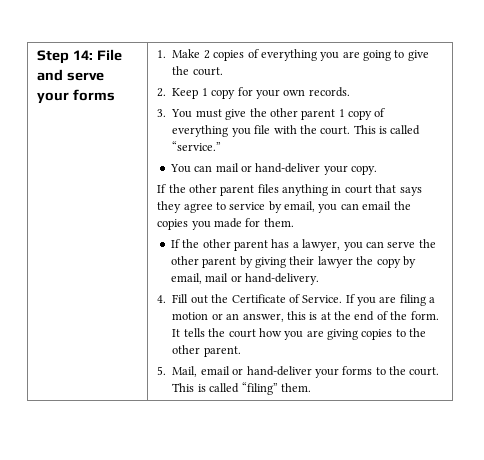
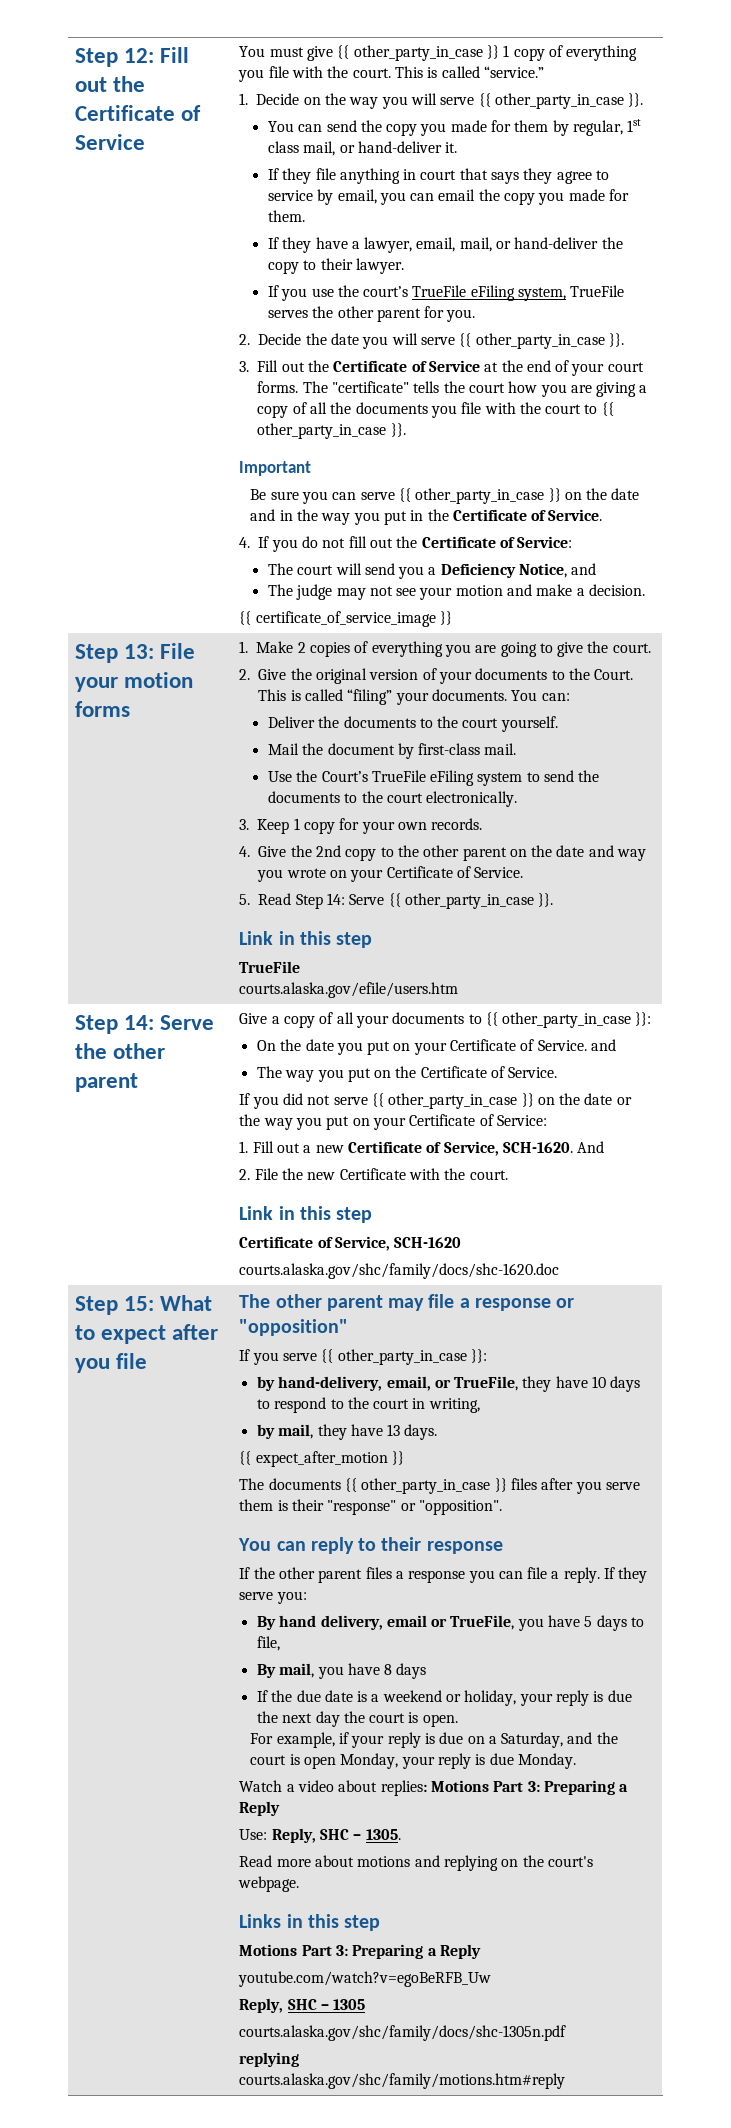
[37,49,122,64] [37,69,105,81] [37,92,70,104] Step 14: File and serve your -> [75,47,190,67] [75,76,146,92] [75,105,202,121] [75,134,146,150] [239,45,638,61] [238,66,544,82] [239,93,644,109] [267,119,642,136] [267,141,458,156] [267,168,610,184] [267,189,630,205] [267,210,305,222] [267,237,623,253] [267,258,404,274] [267,285,625,301] [267,306,476,322] [239,333,624,349] [239,360,644,376] [257,381,648,397] [257,402,614,418] [257,423,406,439] [239,461,312,476] [250,488,640,504] [250,509,603,525] [239,536,573,552] [267,563,597,579] [267,584,646,600] [239,611,452,627] [75,643,196,663] [75,672,194,692] Step 12: Fill out the Certificate of Service | You must give {{ other_party_in_case }} 1 copy of everything you file with the court. This is called “service.” // 1. Decide on the way you will serve {{ other_party_in_case }}. // You can send the copy you made for them by regular, 1st class mail, or hand-deliver it. // If they file anything in court that says they agree to service by email, you can email the copy you made for them. // If they have a lawyer, email, mail, or hand-deliver the copy to their lawyer. // If you use the court’s TrueFile eFiling system, TrueFile serves the other parent for you. // 2. Decide the date you will serve {{ other_party_in_case }}. // 3. Fill out the Certificate of Service at the end of your court forms. The "certificate" tells the court how you are giving a copy of all the documents you file with the court to {{ other_party_in_case }}. // Important // Be sure you can serve {{ other_party_in_case }} on the date and in the way you put in the Certificate of Service. // 4. If you do not fill out the Certificate of Service: // The court will send you a Deficiency Notice, and // The judge may not see your motion and make a decision. // {{ certificate_of_service_image }} // Step 13: File your motion
(167, 92) none -> [258,668,634,684] [258,689,570,705] [267,716,558,732] [267,743,517,759] [267,770,600,786] [267,791,518,807] [239,819,250,830] Give the original version of your documents to the Court. This is called “filing” your documents. You can: // Deliver the documents to the court yourself. // Mail the document by first-class mail. // Use the Court’s TrueFile eFiling system to send the documents to the court electronically. // 3.
[157,108,386,120] [172,125,421,137] [172,141,222,151] [169,163,378,175] 3. You must give the other parent 1 copy of everything you file with the court. This is called “service.” // You can mail or hand-deliver your copy. -> [239,845,647,861] [257,866,524,882] [239,893,554,909] [239,931,373,948] [239,961,301,973] [239,982,459,998] [75,1015,215,1034] [75,1043,166,1059] [75,1073,139,1092] [239,1012,652,1028] [256,1039,617,1055] [256,1066,558,1082] [239,1093,632,1109] [239,1114,547,1130] [239,1141,605,1156] [239,1168,508,1180] [239,1206,373,1223] [239,1236,462,1251] [239,1263,560,1279] [75,1295,213,1315] [75,1324,219,1344] [75,1353,148,1373] [239,1294,575,1311] [239,1319,349,1336] [239,1349,487,1365] [256,1376,641,1392] [256,1397,480,1413] [256,1424,438,1440] [239,1451,404,1467] [239,1478,640,1494] [239,1499,502,1515] [238,1537,503,1554] 4. Give the 2nd copy to the other parent on the date and way you wrote on your Certificate of Service. // 5. Read Step 14: Serve {{ other_party_in_case }}. // Link in this step // TrueFile // courts.alaska.gov/efile/users.htm // Step 14: Serve the other parent | Give a copy of all your documents to {{ other_party_in_case }}: // On the date you put on your Certificate of Service. and // The way you put on the Certificate of Service. // If you did not serve {{ other_party_in_case }} on the date or the way you put on your Certificate of Service: // 1. Fill out a new Certificate of Service, SCH-1620. And // 2. File the new Certificate with the court. // Link in this step // Certificate of Service, SCH-1620 // courts.alaska.gov/shc/family/docs/shc-1620.doc // Step 15: What to expect after you file | The other parent may file a response or "opposition" // If you serve {{ other_party_in_case }}: // by hand-delivery, email, or TrueFile, they have 10 days to respond to the court in writing, // by mail, they have 13 days. // {{ expect_after_motion }} // The documents {{ other_party_in_case }} files after you serve them is their "response" or "opposition". // You can reply to their response
[282,184,422,196] [157,201,411,213] [157,218,294,230] [170,239,436,251] [170,256,416,268] [170,273,320,285] [157,294,436,306] [172,311,439,322] [172,328,427,340] [172,345,241,357] [157,366,440,378] [172,382,311,395] anything in court that says they agree to service by email, you can email the copies you made for them. // If the other parent has a lawyer, you can serve the other parent by giving their lawyer the copy by email, mail or hand-delivery. // 4. Fill out the Certificate of Service. If you are filing a motion or an answer, this is at the end of the form. It tells the court how you are giving copies to the other parent. // 5. Mail, email or hand-deliver your forms to the court. This is called “filing” them. -> [395,1567,648,1583] [239,1591,307,1604] [256,1615,645,1631] [256,1636,280,1651] [256,1663,427,1679] [256,1690,632,1706] [256,1711,458,1727] [250,1732,618,1748] [250,1753,576,1769] [239,1780,629,1796] [239,1801,281,1816] [239,1828,401,1843] [239,1855,593,1871] [238,1876,300,1892] [239,1914,381,1931] [239,1944,481,1959] [238,1971,492,1987] [239,1998,366,2013] [239,2025,567,2041] [239,2052,300,2067] [239,2073,566,2089] a response you can file a reply. If they serve you: // By hand delivery, email or TrueFile, you have 5 days to file, // By mail, you have 8 days // If the due date is a weekend or holiday, your reply is due the next day the court is open. // For example, if your reply is due on a Saturday, and the court is open Monday, your reply is due Monday. // Watch a video about replies: Motions Part 3: Preparing a Reply // Use: Reply, SHC – 1305. // Read more about motions and replying on the court's webpage. // Links in this step // Motions Part 3: Preparing a Reply // youtube.com/watch?v=egoBeRFB_Uw // Reply, SHC – 1305 // courts.alaska.gov/shc/family/docs/shc-1305n.pdf // replying // courts.alaska.gov/shc/family/motions.htm#reply

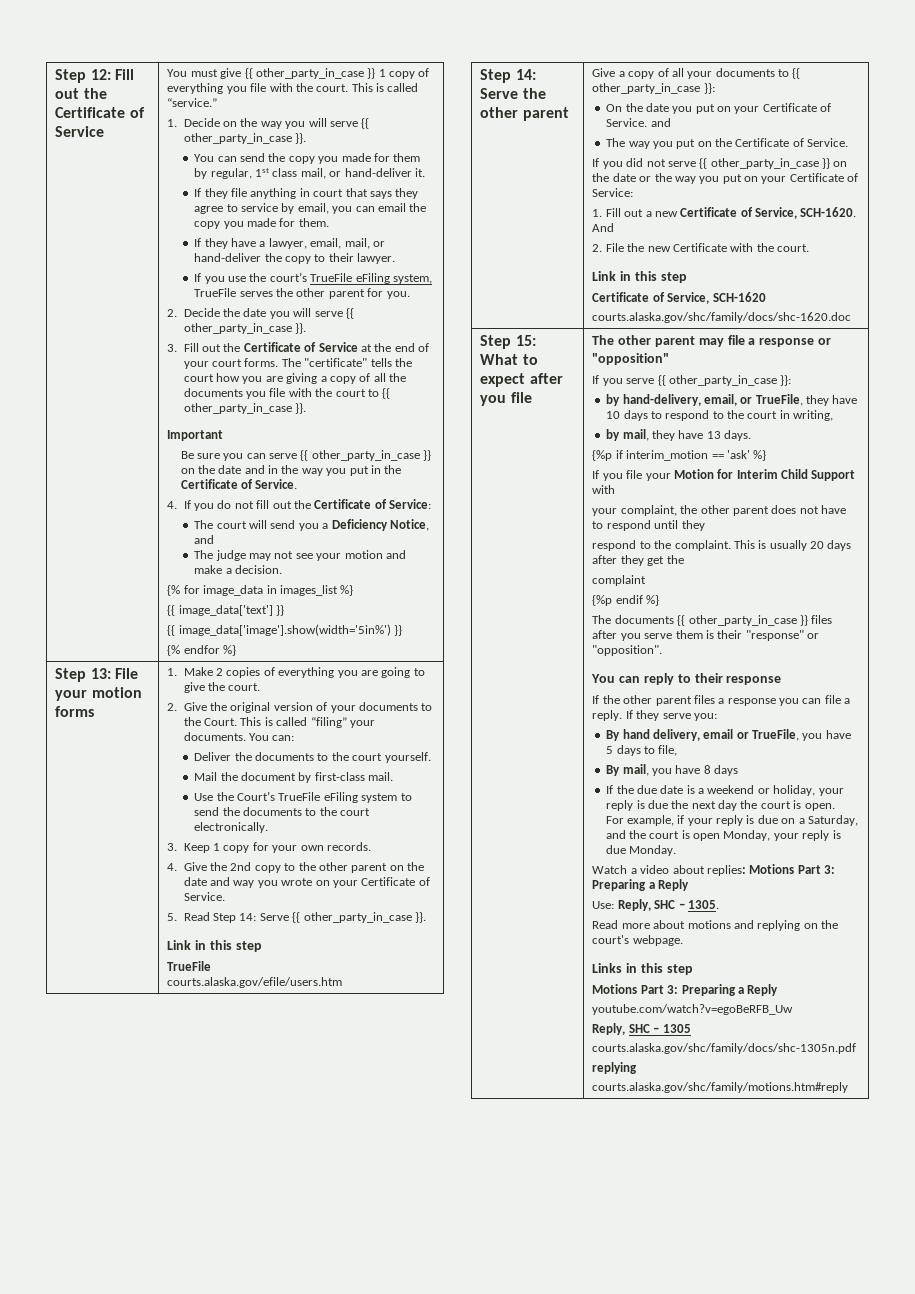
[239,611,452,627] // {{ certificate_of_service_image }} -> [167,585,354,596] [167,605,285,616] [167,624,403,636] [167,645,237,656] // {% for image_data in images_list %} // {{ image_data['text'] }} // {{ image_data['image'].show(width='5in%') }} // {% endfor %}
[239,1451,404,1467] {{ expect_after_motion }} -> [592,450,767,461] [592,469,856,481] [592,485,616,494] [592,505,847,516] [592,520,705,531] [592,540,852,551] [592,555,684,566] [592,575,647,586] [592,595,660,606] {%p if interim_motion == 'ask' %} // If you file your Motion for Interim Child Support with // your complaint, the other parent does not have to respond until they // respond to the complaint. This is usually 20 days after they get the // complaint // {%p endif %}

